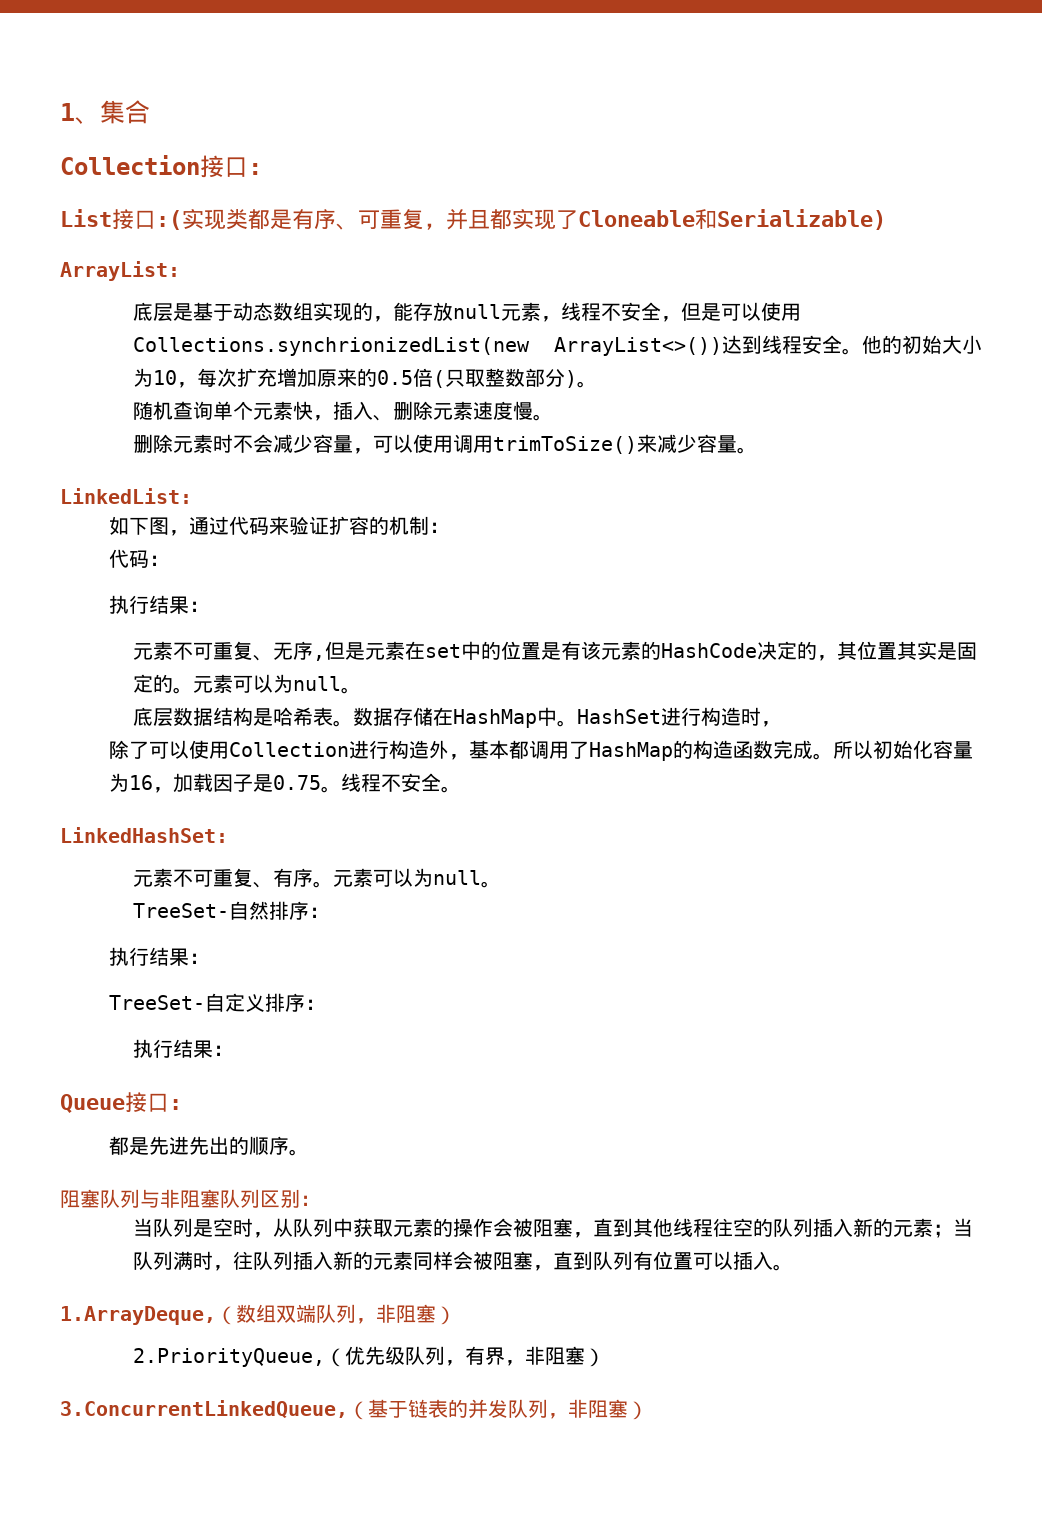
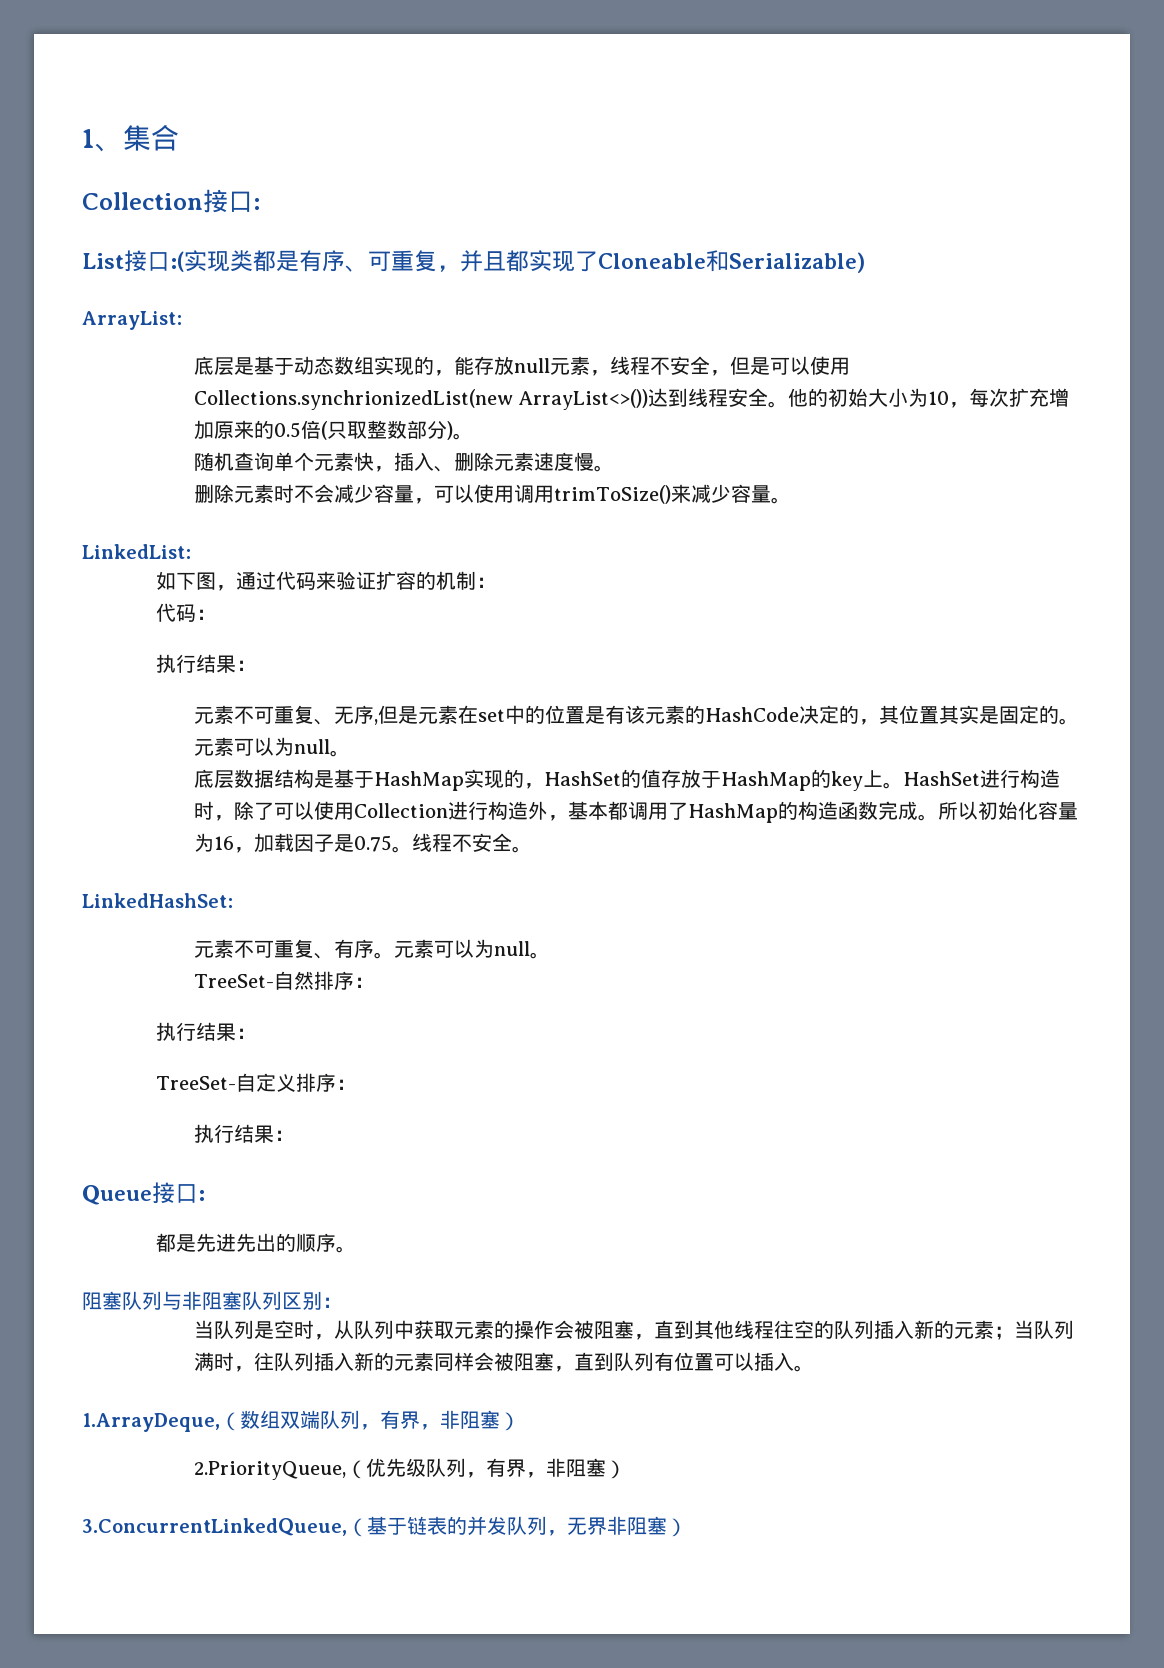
[273,707,558,728] 哈希表。数据存储在HashMap中 -> [333,769,883,791] 基于HashMap实现的，HashSet的值存放于HashMap的key上
(782, 724) // -> (234, 818) none
(376, 1321) none -> [380,1410,440,1430] 有界，
(568, 1416) none -> [567,1517,607,1535] 无界

